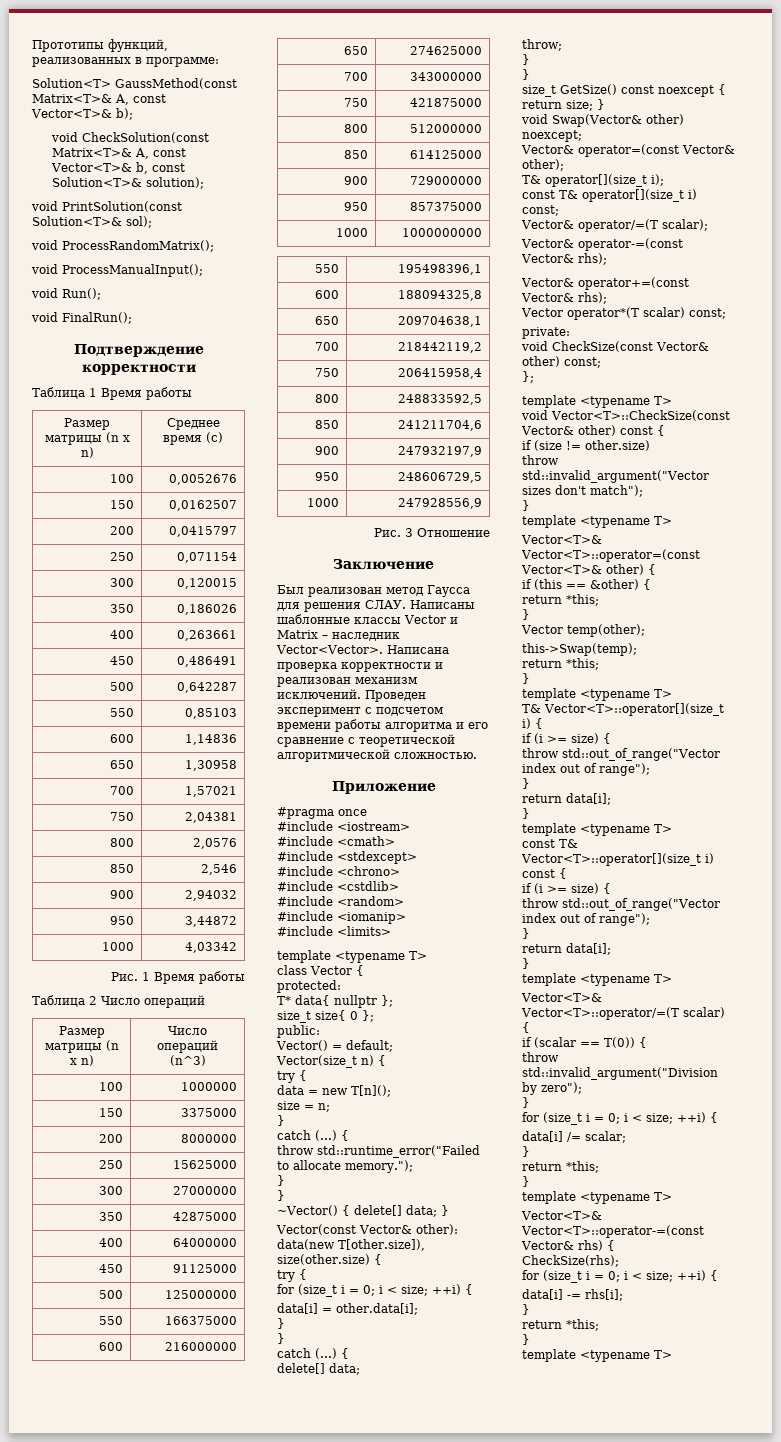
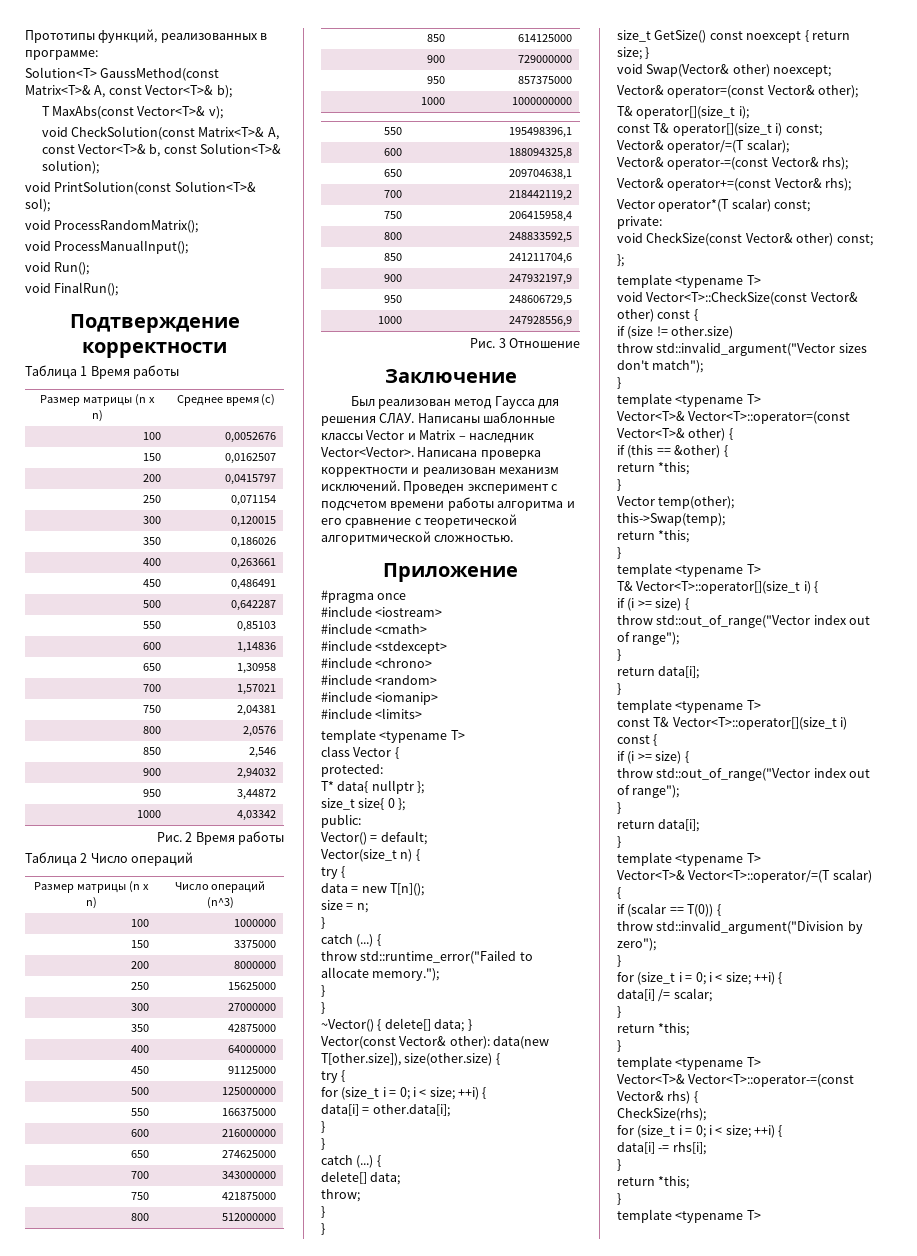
(133, 114) none -> [41,106,223,119] // T MaxAbs(const Vector<T>& v);
[142,972,150,981] 1 -> [185,832,193,842] 2
[277,881,399,891] // #include <cstdlib> -> (433, 663) none

